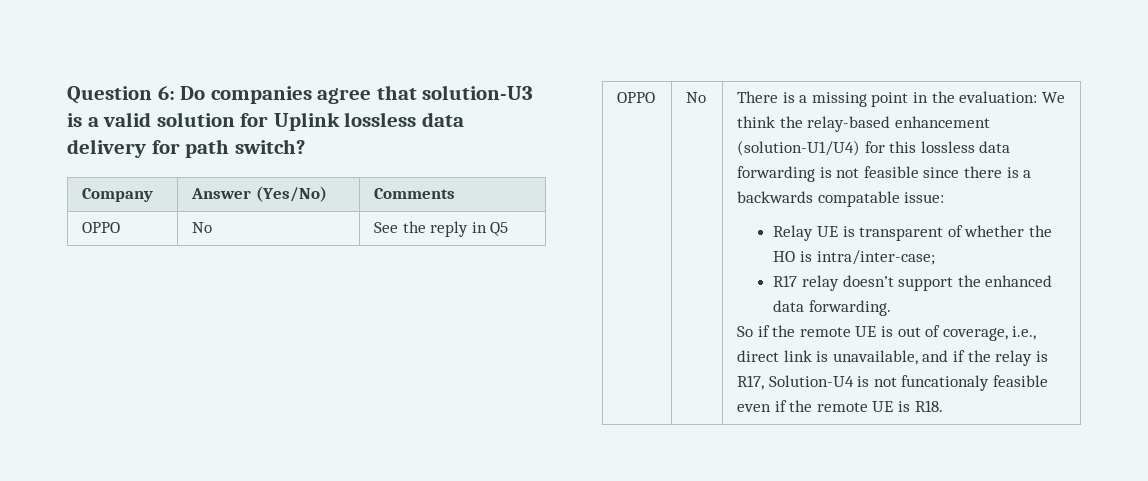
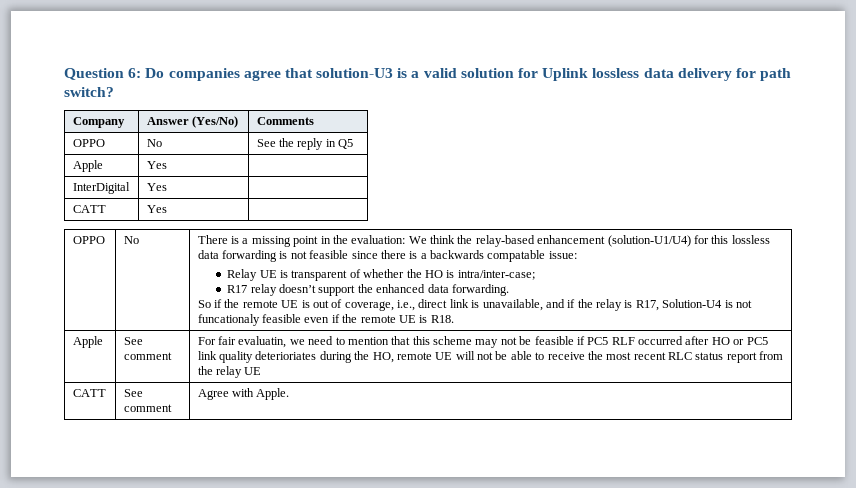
(509, 229) none -> [72,160,103,172] [146,161,167,169] [72,182,130,194] [146,183,167,191] [72,205,106,213] [146,205,167,213] // Apple | Yes | // InterDigital | Yes | // CATT | Yes |
(943, 406) none -> [72,336,103,348] [123,337,143,345] [123,352,172,360] [197,336,768,348] [197,351,784,363] [197,366,262,378] [72,389,106,397] [123,389,143,397] [123,404,172,412] [197,388,290,400] // Apple | See comment | For fair evaluatin, we need to mention that this scheme may not be feasible if PC5 RLF occurred after HO or PC5 link quality deterioriates during the HO, remote UE will not be able to receive the most recent RLC status report from the relay UE // CATT | See comment | Agree with Apple.

